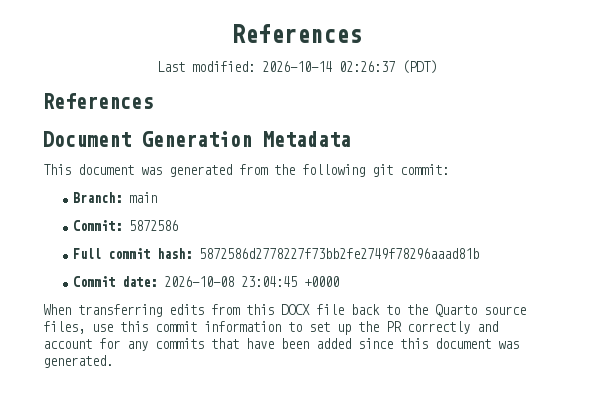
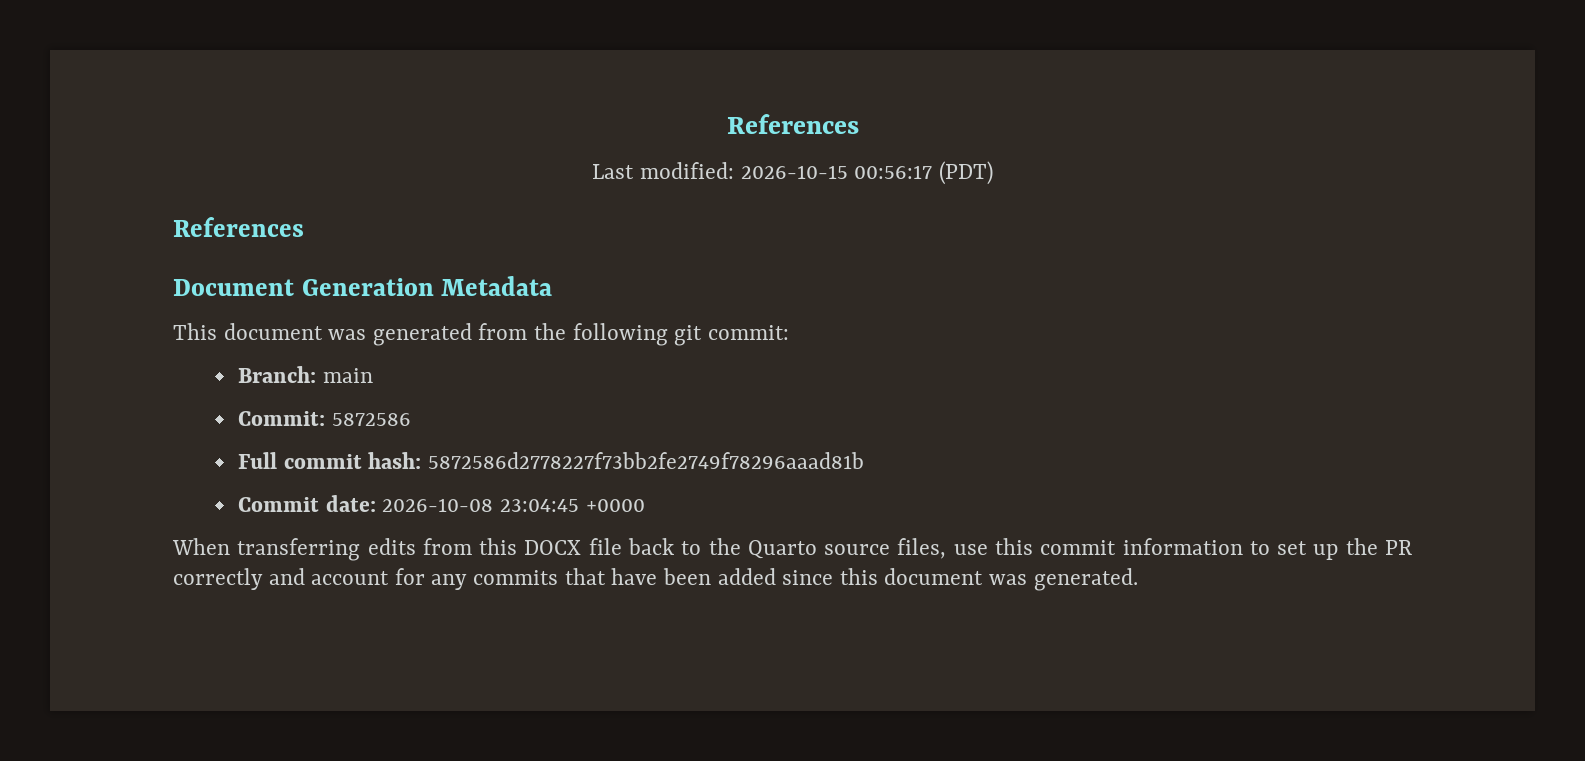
[262,61,395,72] 2026-10-14 02:26:37 -> [740,165,933,179] 2026-10-15 00:56:17

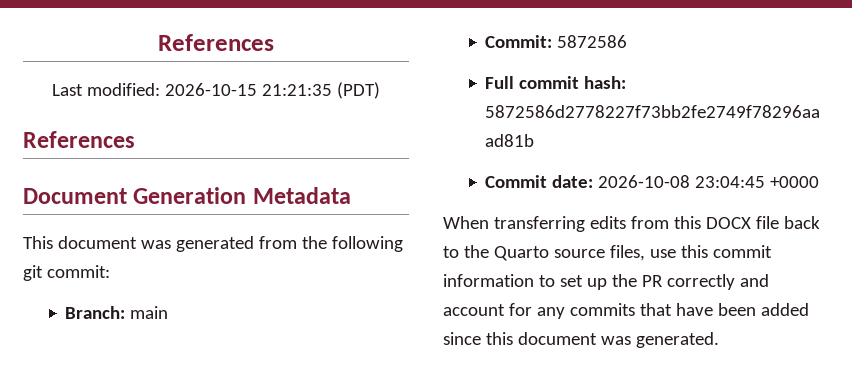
[854,165,933,179] 00:56:17 -> [261,84,332,96] 21:21:35

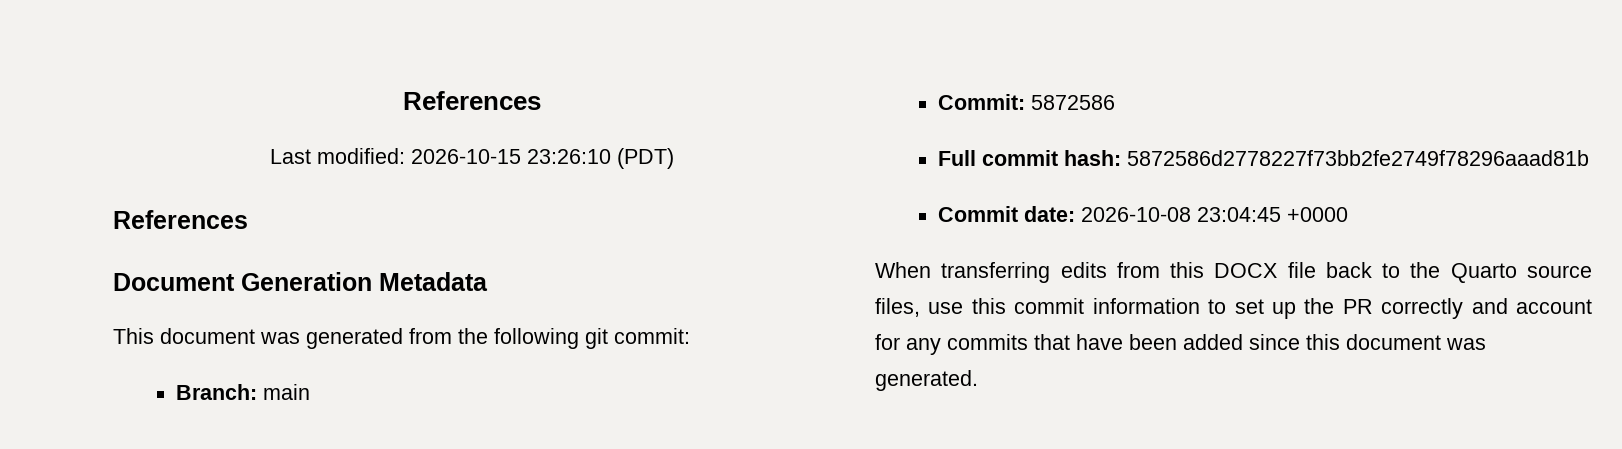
[261,84,332,96] 21:21:35 -> [526,149,611,164] 23:26:10

